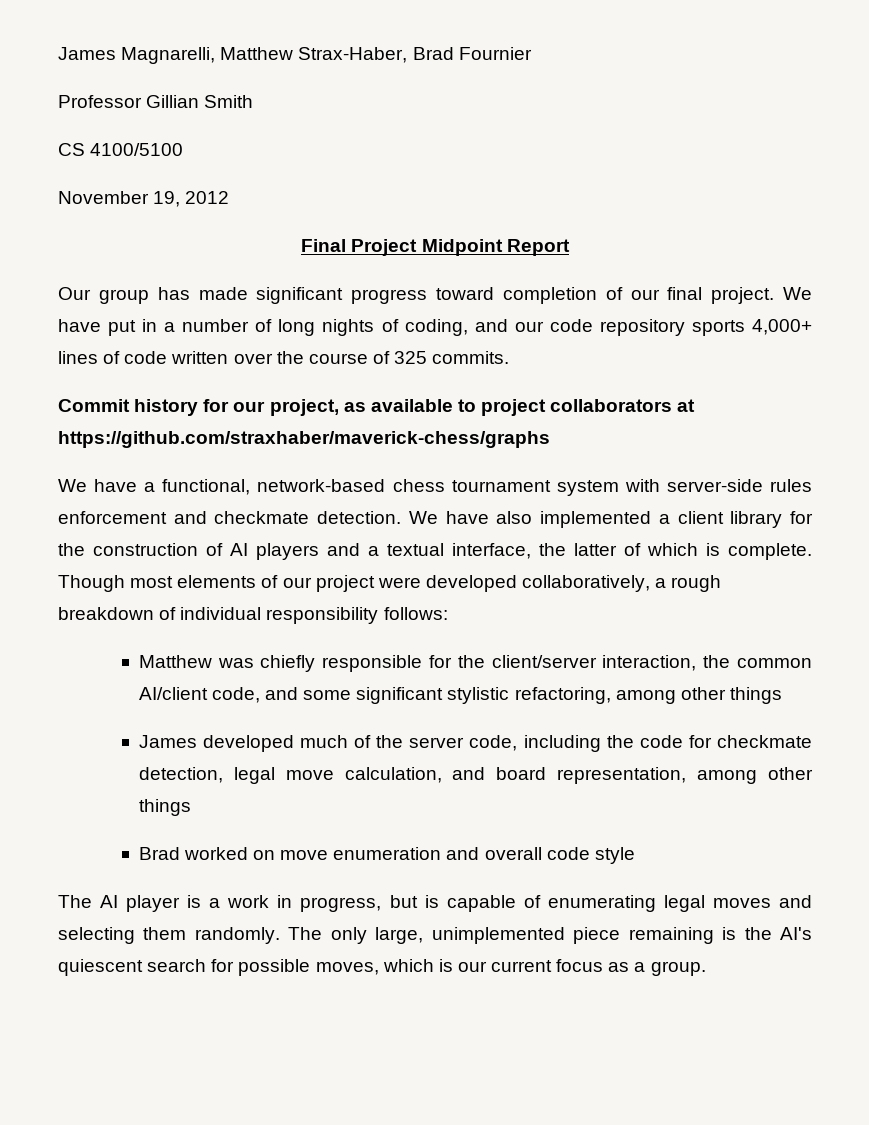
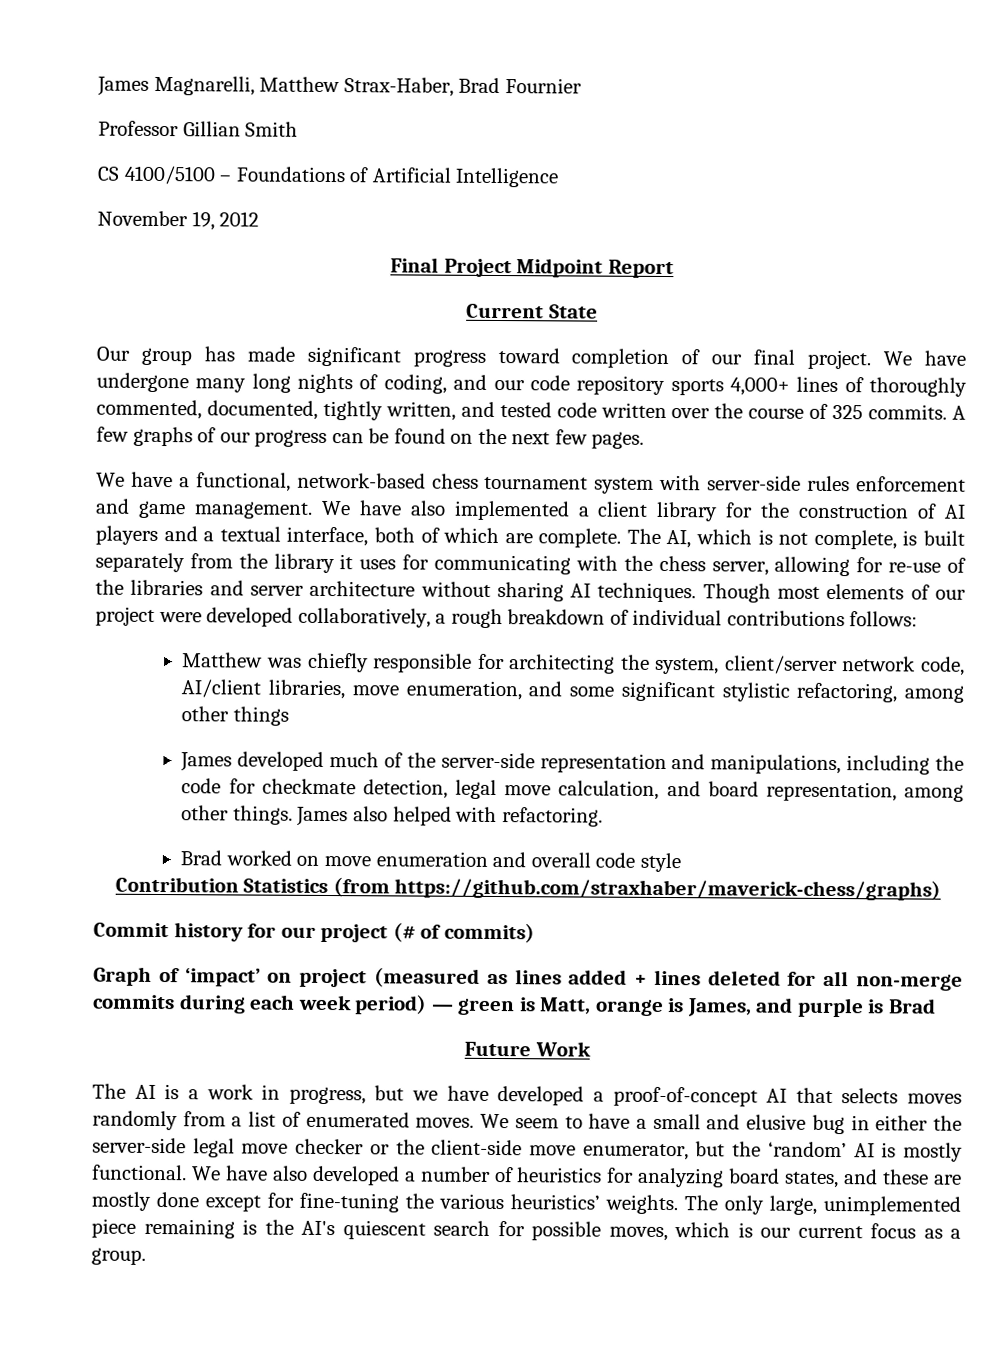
(184, 149) none -> [219,166,560,188] – Foundations of Artificial Intelligence
(570, 247) none -> [466,303,598,319] // Current State
[108,319,273,336] put in a number of -> [96,372,247,393] undergone many
(121, 357) none -> [869,377,967,397] [96,399,552,421] thoroughly commented, documented, tightly written, and tested
[58,399,696,416] [58,431,550,448] // Commit history for our project, as available to project collaborators at https://github.com/straxhaber/maverick-chess/graphs -> [952,405,967,420] [96,426,645,449] A few graphs of our progress can be found on the next few pages.
[214,511,402,524] checkmate detection. -> [137,500,313,519] game management.
[539,543,812,560] the latter of which is complete. -> [373,527,966,550] [95,552,967,577] [95,579,697,603] both of which are complete. The AI, which is not complete, is built separately from the library it uses for communicating with the chess server, allowing for re-use of the libraries and server architecture without sharing AI techniques.
[266,607,379,624] responsibility -> [726,610,845,627] contributions
[457,655,812,671] [138,687,260,703] the client/server interaction, the common AI/client code, -> [509,654,965,676] [181,679,522,701] architecting the system, client/server network code, AI/client libraries, move enumeration,
[409,735,518,751] server code, -> [440,752,842,775] server-side representation and manipulations,
[138,799,191,816] things -> [232,805,603,827] things. James also helped with refactoring.
(635, 855) none -> [114,876,942,901] [93,922,535,944] [93,966,964,991] [93,994,937,1018] [464,1041,591,1057] // Contribution Statistics (from https://github.com/straxhaber/maverick-chess/graphs) // Commit history for our project (# of commits) // Graph of ‘impact’ on project (measured as lines added + lines deleted for all non-merge commits during each week period) — green is Matt, orange is James, and purple is Brad // Future Work
[126,895,181,912] player -> (156, 1091) none
[424,895,813,912] [58,927,280,944] is capable of enumerating legal moves and selecting them randomly. -> [412,1085,962,1107] [92,1110,962,1135] [92,1137,963,1162] [92,1164,962,1189] [91,1191,678,1215] we have developed a proof-of-concept AI that selects moves randomly from a list of enumerated moves. We seem to have a small and elusive bug in either the server-side legal move checker or the client-side move enumerator, but the ‘random’ AI is mostly functional. We have also developed a number of heuristics for analyzing board states, and these are mostly done except for fine-tuning the various heuristics’ weights.

